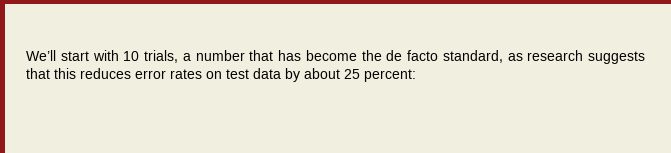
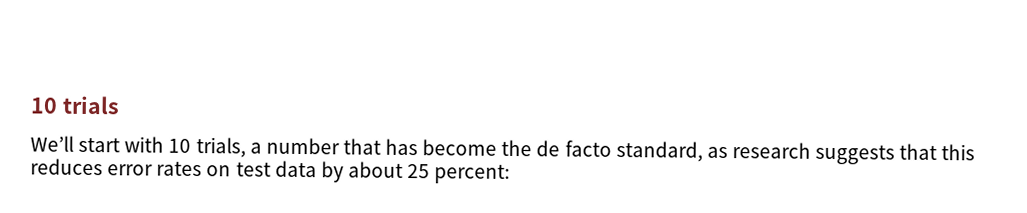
(26, 55) none -> [30,95,120,115] 10 trials //

